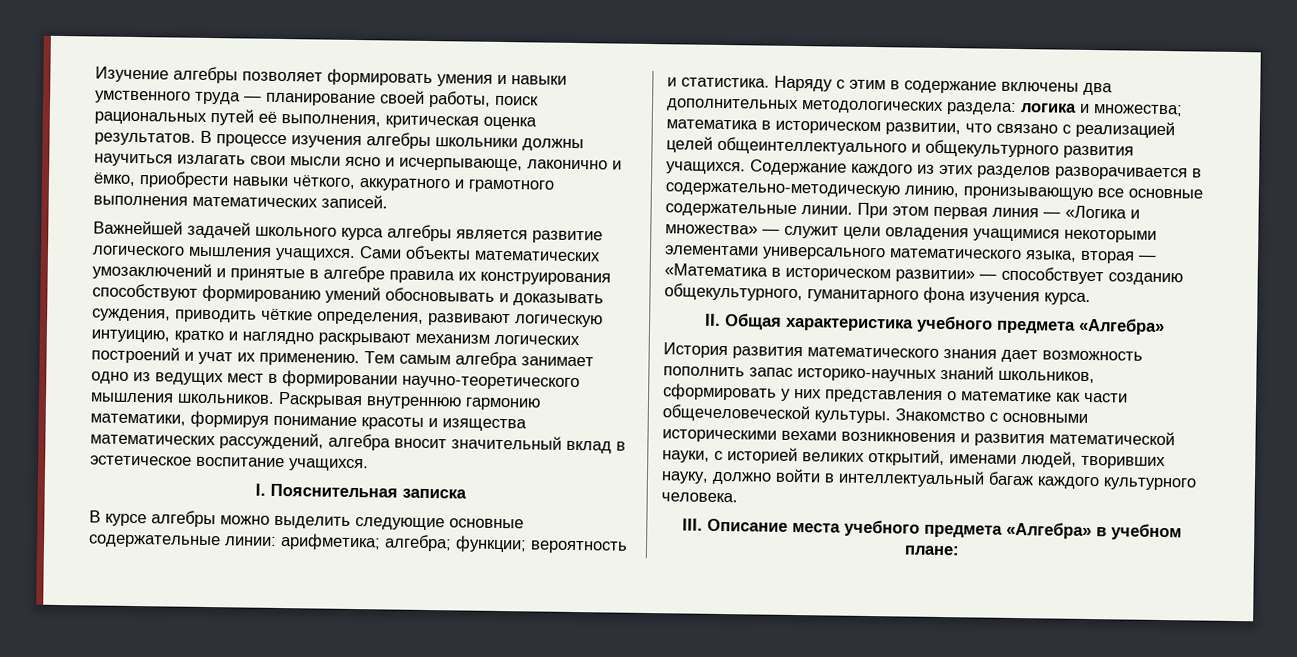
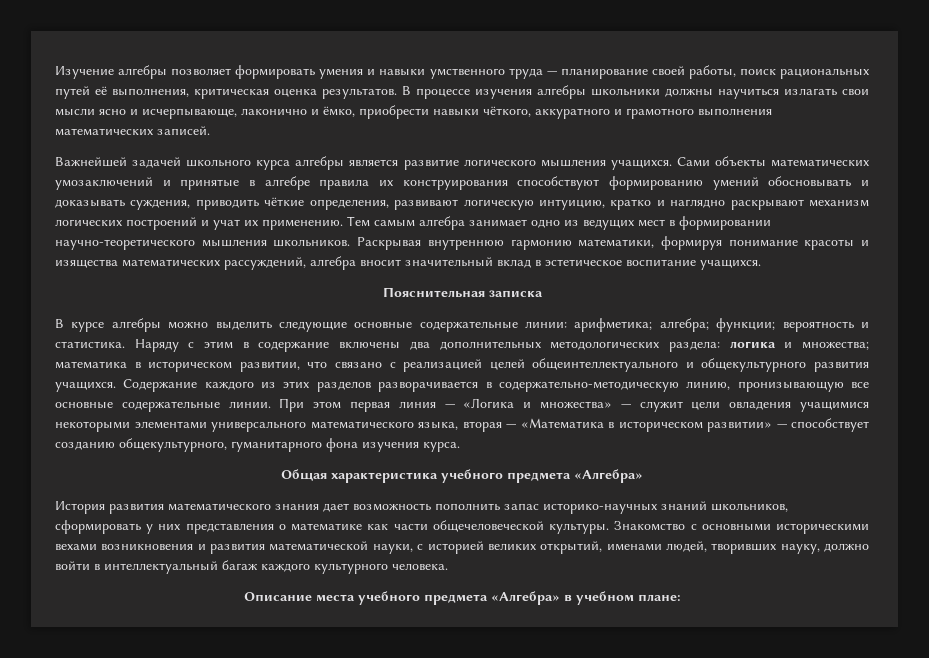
[254,483,266,496] I. -> (761, 265) none
[705,313,721,326] II. -> (460, 447) none
[682,518,703,531] III. -> (448, 567) none

